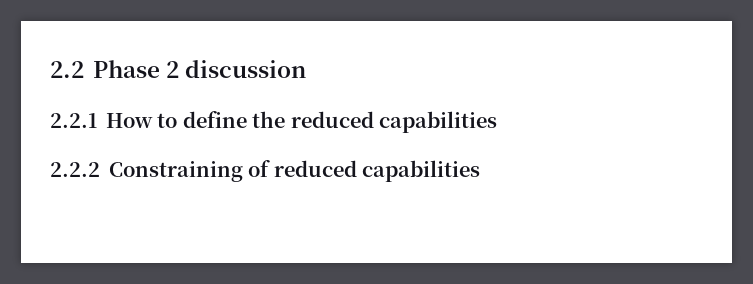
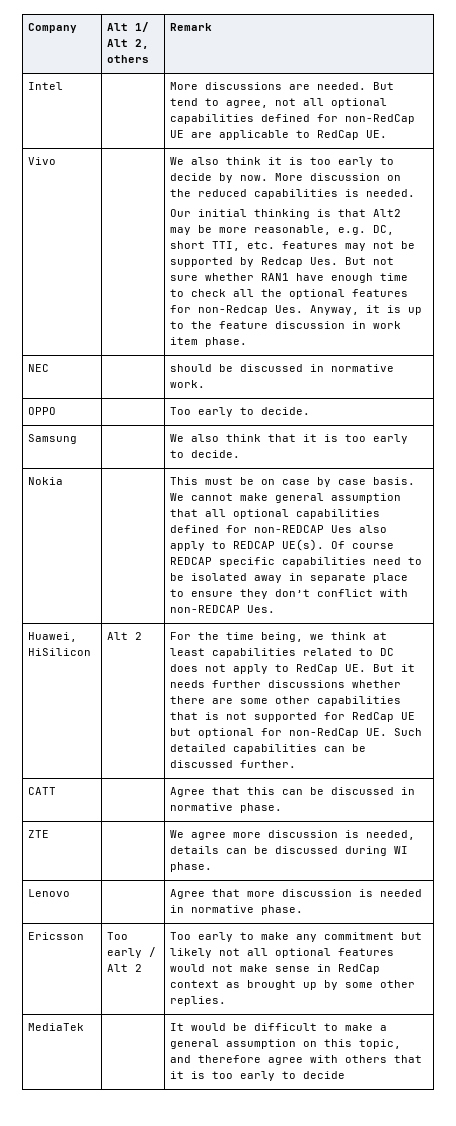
[50,60,307,78] [50,111,497,133] [50,160,481,182] 2.2 Phase 2 discussion // 2.2.1 How to define the reduced capabilities // 2.2.2 Constraining of reduced capabilities -> [28,23,78,33] [107,22,150,32] [107,39,150,49] [107,55,150,63] [170,23,213,31] [28,82,64,90] [170,82,395,90] [170,98,388,108] [170,114,416,124] [170,130,388,140] [28,157,57,165] [170,157,395,167] [170,173,402,183] [170,189,416,199] [170,209,402,219] [170,225,395,235] [170,241,416,251] [170,257,395,267] [170,273,409,283] [170,289,409,299] [170,305,423,315] [170,321,402,329] [170,337,248,347] [28,364,50,372] [170,364,395,372] [170,380,206,388] [28,407,57,415] [170,407,311,417] [28,434,78,444] [170,434,409,444] [170,450,241,458] [28,477,64,485] [170,477,416,487] [170,493,402,503] [170,509,381,519] [170,525,388,533] [170,539,395,551] [170,557,423,567] [170,573,409,583] [170,589,409,599] [170,605,276,613] [28,632,78,642] [28,648,92,656] [107,632,143,640] [170,632,388,642] [170,648,395,658] [170,664,416,674] [170,680,402,688] [170,696,402,706] [170,712,416,722] [170,728,423,738] [170,744,367,754] [170,760,297,768] [28,787,57,795] [170,787,416,797] [170,803,283,813] [28,830,50,838] [170,830,416,840] [170,846,409,856] [170,862,213,872] [28,889,71,897] [170,889,423,899] [170,905,304,915] [28,932,85,940] [107,932,129,940] [107,947,157,958] [107,964,143,972] [170,932,423,942] [170,948,395,958] [170,964,381,974] [170,980,416,990] [170,996,227,1006] [28,1023,85,1031] [170,1023,388,1031] [170,1039,402,1049] [170,1055,423,1065] [170,1071,346,1081] Company | Alt 1/ Alt 2, others | Remark // Intel | | More discussions are needed. But tend to agree, not all optional capabilities defined for non-RedCap UE are applicable to RedCap UE. // Vivo | | We also think it is too early to decide by now. More discussion on the reduced capabilities is needed. // Our initial thinking is that Alt2 may be more reasonable, e.g. DC, short TTI, etc. features may not be supported by Redcap Ues. But not sure whether RAN1 have enough time to check all the optional features for non-Redcap Ues. Anyway, it is up to the feature discussion in work item phase. // NEC | | should be discussed in normative work. // OPPO | | Too early to decide. // Samsung | | We also think that it is too early to decide. // Nokia | | This must be on case by case basis. We cannot make general assumption that all optional capabilities defined for non-REDCAP Ues also apply to REDCAP UE(s). Of course REDCAP specific capabilities need to be isolated away in separate place to ensure they don’t conflict with non-REDCAP Ues. // Huawei, HiSilicon | Alt 2 | For the time being, we think at least capabilities related to DC does not apply to RedCap UE. But it needs further discussions whether there are some other capabilities that is not supported for RedCap UE but optional for non-RedCap UE. Such detailed capabilities can be discussed further. // CATT | | Agree that this can be discussed in normative phase. // ZTE | | We agree more discussion is needed, details can be discussed during WI phase. // Lenovo | | Agree that more discussion is needed in normative phase. // Ericsson | Too early / Alt 2 | Too early to make any commitment but likely not all optional features would not make sense in RedCap context as brought up by some other replies. // MediaTek | | It would be difficult to make a general assumption on this topic, and therefore agree with others that it is too early to decide

